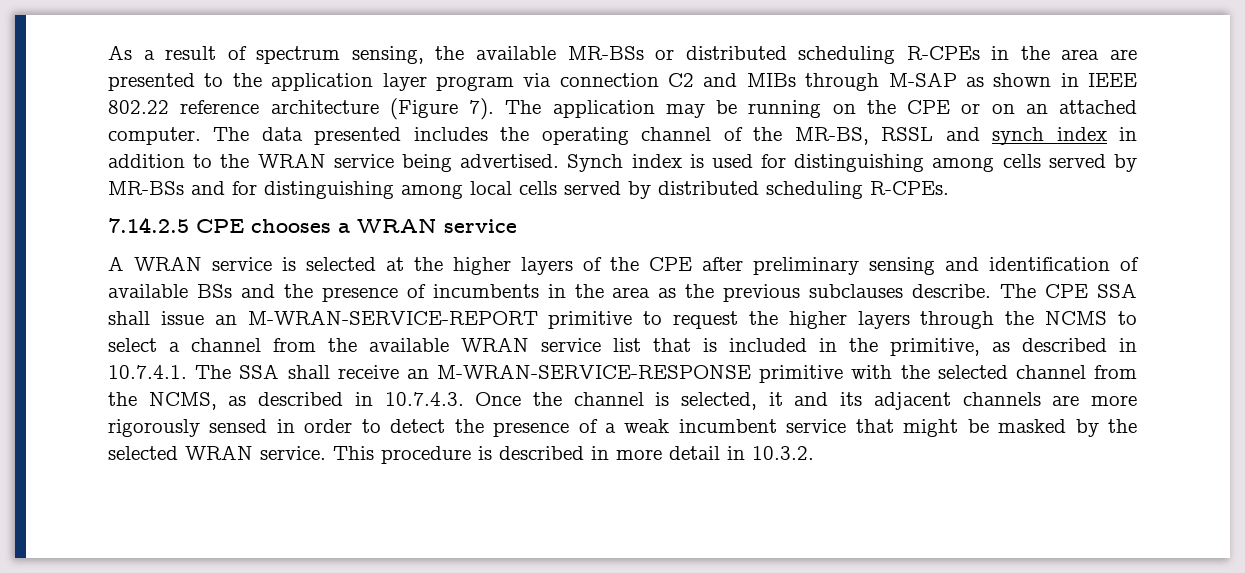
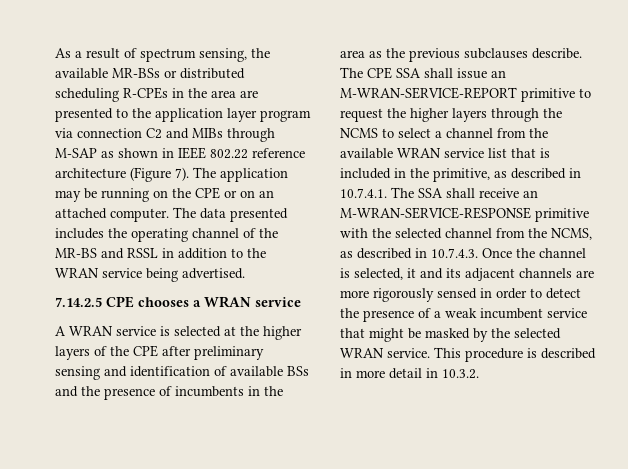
[794,127,1107,145] MR-BS, RSSL and synch index -> [55,248,158,259] MR-BS and RSSL
[567,154,1137,172] [108,181,949,199] Synch index is used for distinguishing among cells served by MR-BSs and for distinguishing among local cells served by distributed scheduling R-CPEs. -> (245, 273) none

